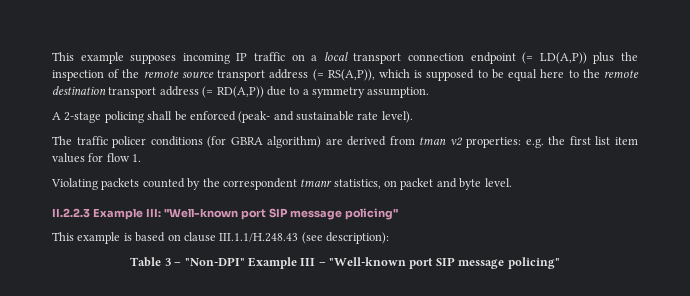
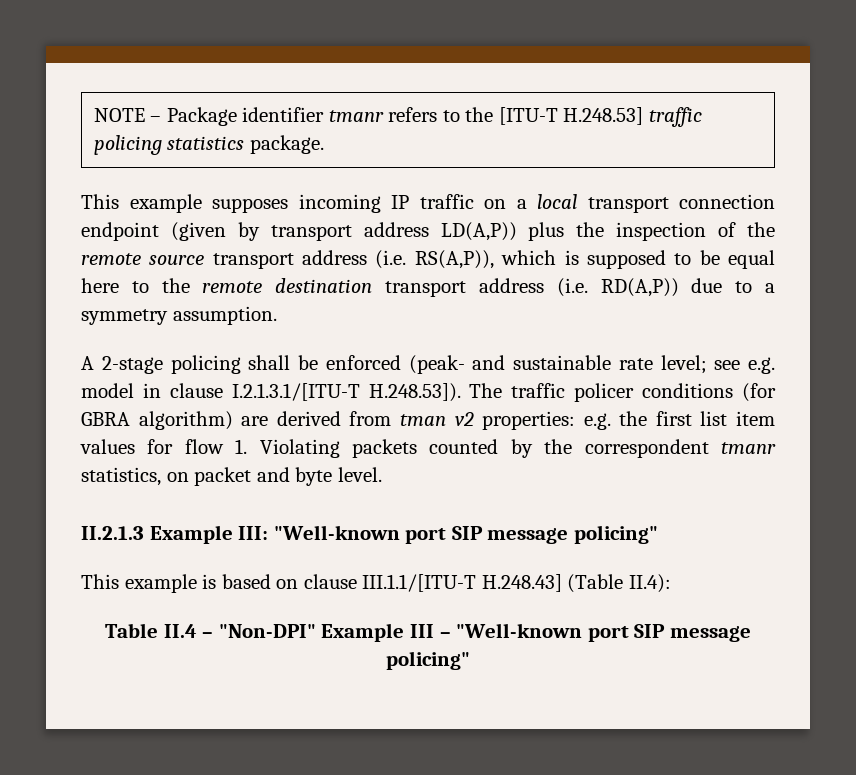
(52, 56) none -> [93,107,702,127] [93,135,324,155] NOTE – Package identifier tmanr refers to the [ITU-T H.248.53] traffic policing statistics package. //
[522,52,534,64] (= -> [170,222,429,241] (given by transport address
[312,69,324,81] (= -> [375,250,407,269] (i.e.
[202,86,214,98] (= -> [556,278,588,297] (i.e.
[381,111,413,123] level). // -> [660,355,775,374] [81,383,461,402] level; see e.g. model in clause I.2.1.3.1/[ITU-T H.248.53]).
(142, 158) // -> (248, 446) none
[52,208,90,218] II.2.2.3 -> [81,526,144,540] II.2.1.3
[219,232,389,244] III.1.1/H.248.43 (see description): -> [362,574,671,593] III.1.1/[ITU-T H.248.43] (Table II.4):
[164,258,171,266] 3 -> [163,624,197,638] II.4

